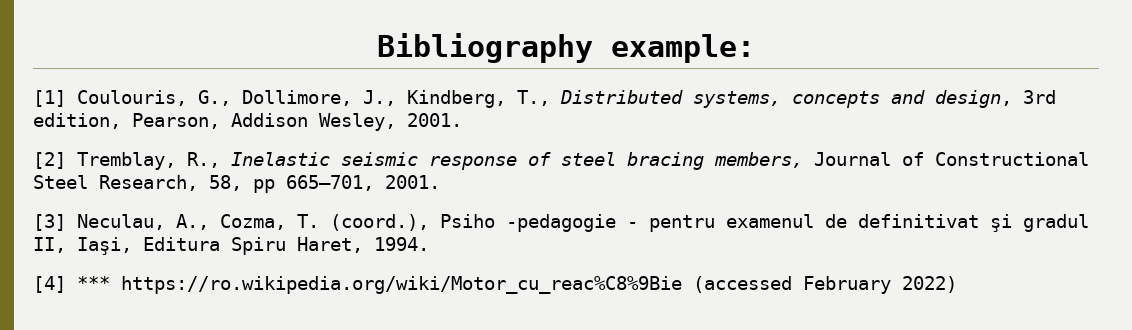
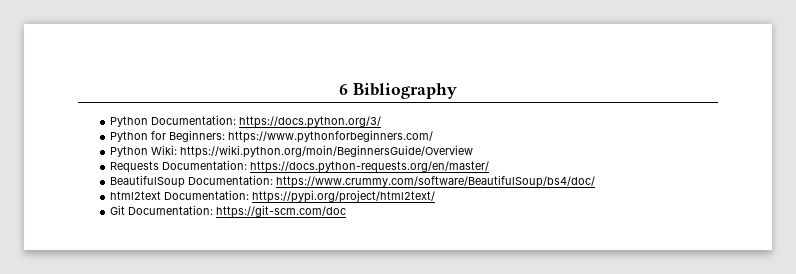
(377, 48) none -> [339,84,349,95] 6
[611,34,755,63] [33,90,1056,108] [33,113,462,131] [33,152,1089,170] [33,175,440,193] [33,214,1089,232] [33,237,429,255] [33,276,957,294] example: // [1] Coulouris, G., Dollimore, J., Kindberg, T., Distributed systems, concepts and design, 3rd edition, Pearson, Addison Wesley, 2001. // [2] Tremblay, R., Inelastic seismic response of steel bracing members, Journal of Constructional Steel Research, 58, pp 665–701, 2001. // [3] Neculau, A., Cozma, T. (coord.), Psiho -pedagogie - pentru examenul de definitivat şi gradul II, Iaşi, Editura Spiru Haret, 1994. // [4] *** https://ro.wikipedia.org/wiki/Motor_cu_reac%C8%9Bie (accessed February 2022) -> [110,115,382,128] [110,130,434,143] [110,145,474,158] [110,160,490,173] [110,175,596,188] [110,190,436,203] [110,205,347,218] // Python Documentation: https://docs.python.org/3/ // Python for Beginners: https://www.pythonforbeginners.com/ // Python Wiki: https://wiki.python.org/moin/BeginnersGuide/Overview // Requests Documentation: https://docs.python-requests.org/en/master/ // BeautifulSoup Documentation: https://www.crummy.com/software/BeautifulSoup/bs4/doc/ // html2text Documentation: https://pypi.org/project/html2text/ // Git Documentation: https://git-scm.com/doc

